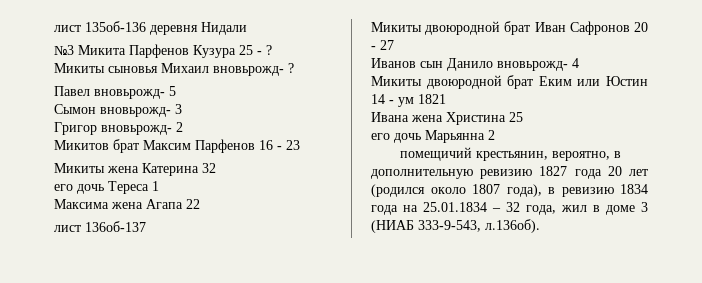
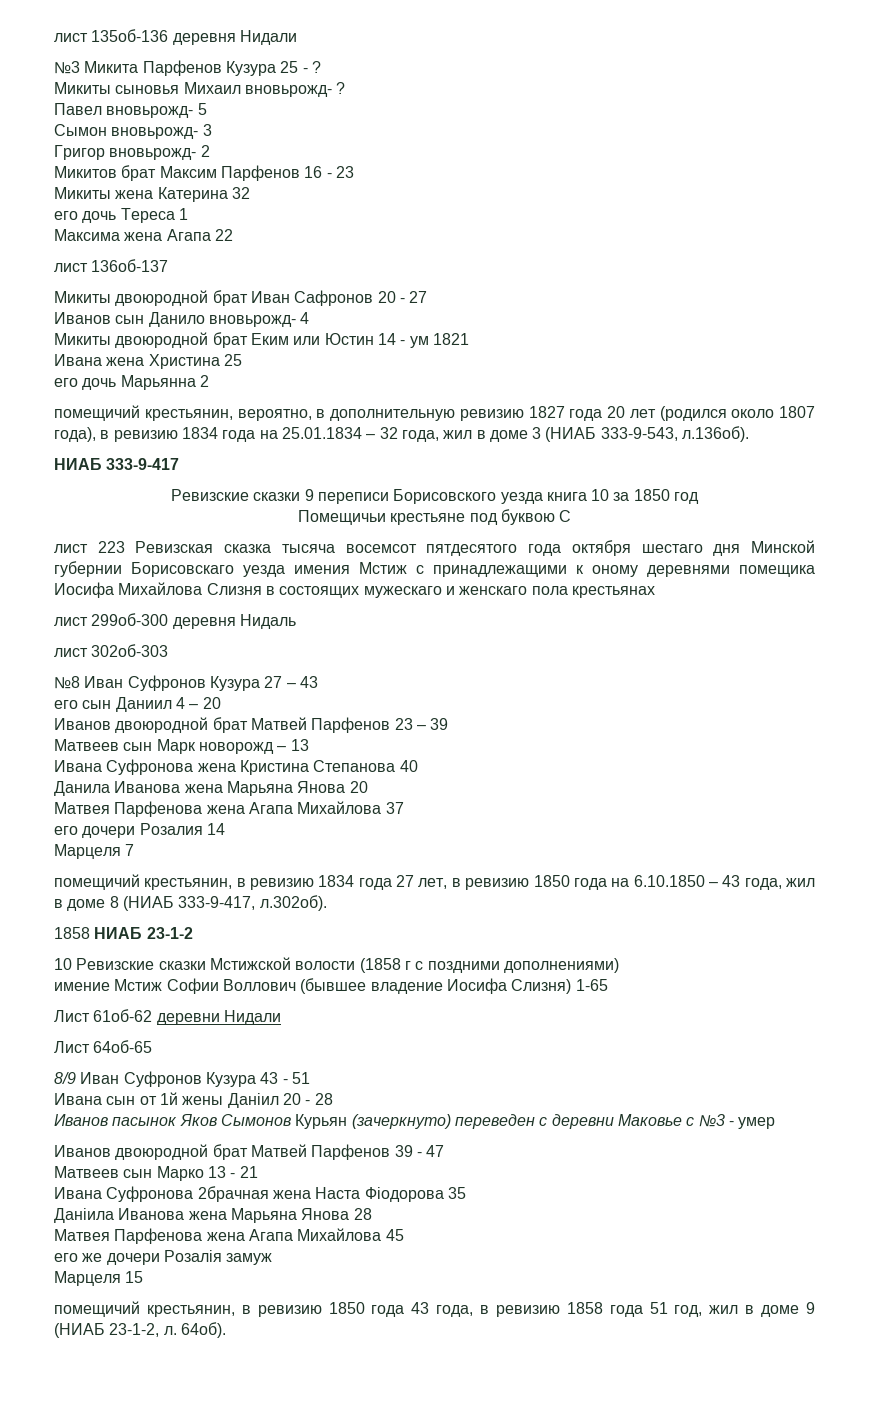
(540, 226) none -> [54,458,180,470] [170,489,700,504] [297,509,572,525] [54,540,816,556] [54,561,815,577] [54,582,655,598] [54,613,296,629] [54,644,169,657] [54,675,318,691] [54,697,221,712] [54,717,449,733] [54,739,309,754] [54,759,418,775] [54,781,368,796] [54,801,404,817] [54,823,225,838] [54,844,135,859] [54,874,816,890] [54,895,327,911] [54,927,193,939] [54,957,619,973] [54,978,608,994] [54,1009,281,1025] [54,1040,153,1053] [54,1071,310,1087] [54,1092,333,1108] [54,1114,776,1129] [54,1144,445,1160] [54,1166,258,1181] [54,1186,466,1202] [54,1208,372,1223] [54,1228,404,1244] [54,1250,273,1265] [54,1271,144,1286] [54,1301,815,1317] [54,1322,226,1338] // НИАБ 333-9-417 // Ревизские сказки 9 переписи Борисовского уезда книга 10 за 1850 год // Помещичьи крестьяне под буквою С // лист 223 Ревизская сказка тысяча восемсот пятдесятого года октября шестаго дня Минской губернии Борисовскаго уезда имения Мстиж с принадлежащими к оному деревнями помещика Иосифа Михайлова Слизня в состоящих мужескаго и женскаго пола крестьянах // лист 299об-300 деревня Нидаль // лист 302об-303 // №8 Иван Суфронов Кузура 27 – 43 // его сын Даниил 4 – 20 // Иванов двоюродной брат Матвей Парфенов 23 – 39 // Матвеев сын Марк новорожд – 13 // Ивана Суфронова жена Кристина Степанова 40 // Данила Иванова жена Марьяна Янова 20 // Матвея Парфенова жена Агапа Михайлова 37 // его дочери Розалия 14 // Марцеля 7 // помещичий крестьянин, в ревизию 1834 года 27 лет, в ревизию 1850 года на 6.10.1850 – 43 года, жил в доме 8 (НИАБ 333-9-417, л.302об). // 1858 НИАБ 23-1-2 // 10 Ревизские сказки Мстижской волости (1858 г с поздними дополнениями) // имение Мстиж Софии Воллович (бывшее владение Иосифа Слизня) 1-65 // Лист 61об-62 деревни Нидали // Лист 64об-65 // 8/9 Иван Суфронов Кузура 43 - 51 // Ивана сын от 1й жены Данiил 20 - 28 // Иванов пасынок Яков Сымонов Курьян (зачеркнуто) переведен с деревни Маковье с №3 - умер // Иванов двоюродной брат Матвей Парфенов 39 - 47 // Матвеев сын Марко 13 - 21 // Ивана Суфронова 2брачная жена Наста Фiодорова 35 // Данiила Иванова жена Марьяна Янова 28 // Матвея Парфенова жена Агапа Михайлова 45 // его же дочери Розалiя замуж // Марцеля 15 // помещичий крестьянин, в ревизию 1850 года 43 года, в ревизию 1858 года 51 год, жил в доме 9 (НИАБ 23-1-2, л. 64об).

